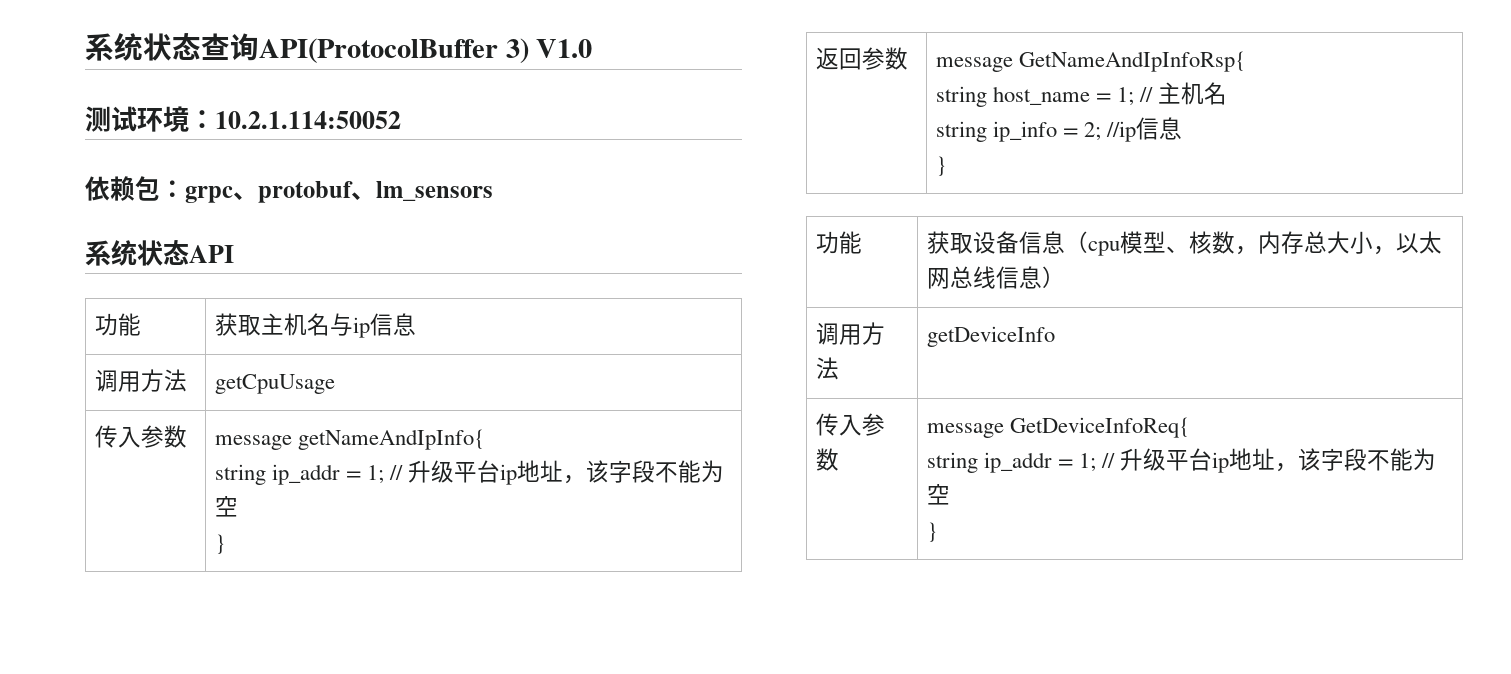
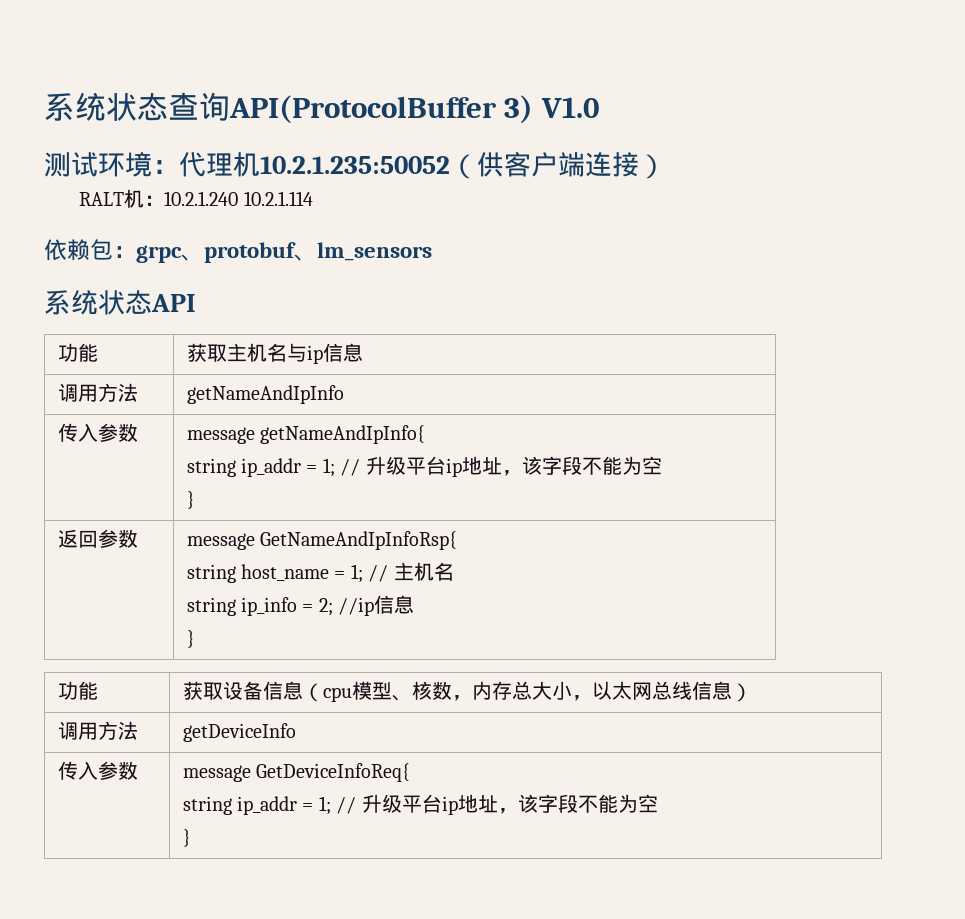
[215,111,401,129] 10.2.1.114:50052 -> [179,151,666,179] [79,189,313,208] 代理机10.2.1.235:50052（供客户端连接） // RALT机：10.2.1.240 10.2.1.114
[215,374,336,394] getCpuUsage -> [186,385,344,404] getNameAndIpInfo

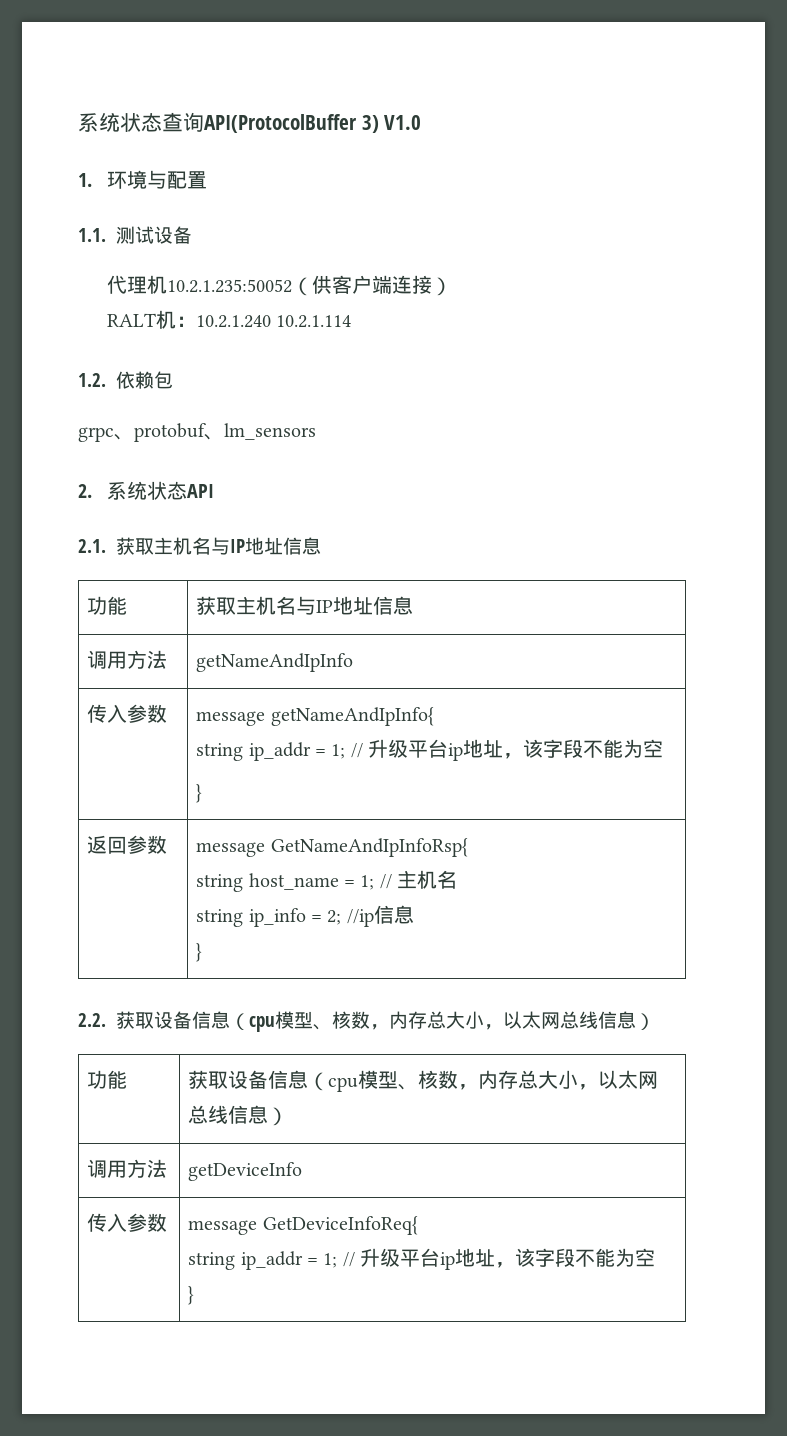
[44,151,179,177] 测试环境： -> [78,170,207,189] [78,226,192,244] 1.环境与配置 // 1.1.测试设备 //
(313, 198) none -> [78,373,106,387] 1.2.
[113,246,136,258] ： -> (173, 380) //
(432, 251) none -> [78,484,92,498] 2.
(196, 303) none -> [78,537,321,555] // 2.1.获取主机名与IP地址信息
[306,345,323,364] ip -> [316,596,374,615] IP地址
(195, 639) none -> [78,1011,655,1032] // 2.2.获取设备信息（cpu模型、核数，内存总大小，以太网总线信息）

